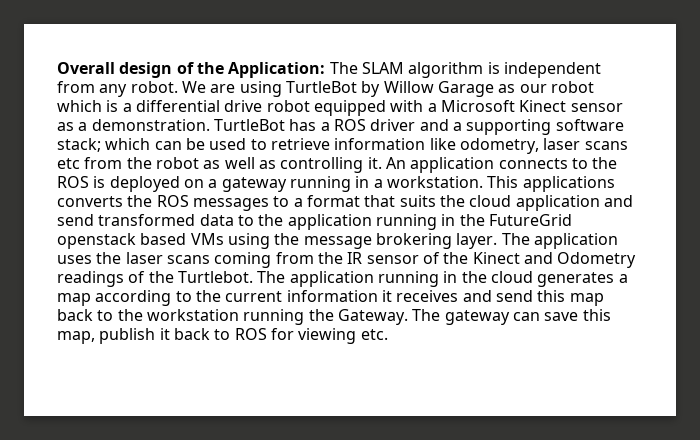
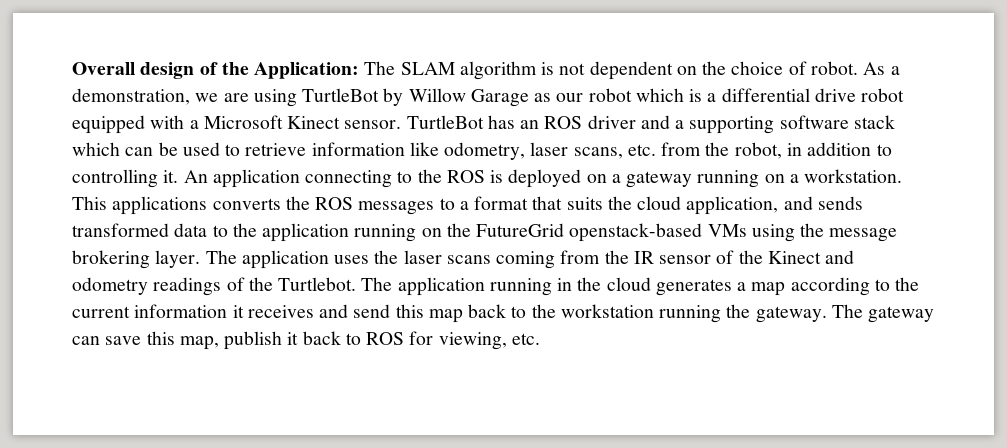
[503,62,601,78] [57,81,206,97] independent from any robot. We -> [559,61,900,80] [72,88,219,105] not dependent on the choice of robot. As a demonstration, we
[570,103,623,112] [57,119,210,131] sensor as a demonstration. -> [344,120,402,129] sensor.
[320,122,330,131] a -> [520,120,540,129] an
[57,138,101,152] stack; -> [853,115,895,129] stack
[584,141,628,150] [57,157,276,169] scans etc from the robot as well as -> [573,142,892,159] scans, etc. from the robot, in addition to
[498,158,568,169] connects -> [305,170,393,188] connecting
[355,176,370,188] in -> [764,174,785,183] on
[515,195,633,211] [57,214,94,226] application and send -> [686,196,863,215] application, and sends
[441,214,456,226] in -> [421,228,442,237] on
[57,233,187,249] openstack based -> [569,223,703,242] openstack-based
[557,252,637,268] Odometry -> [72,277,148,295] odometry
[337,309,408,325] Gateway. -> [755,306,827,323] gateway.
[298,328,357,344] viewing -> [438,332,507,350] viewing,

